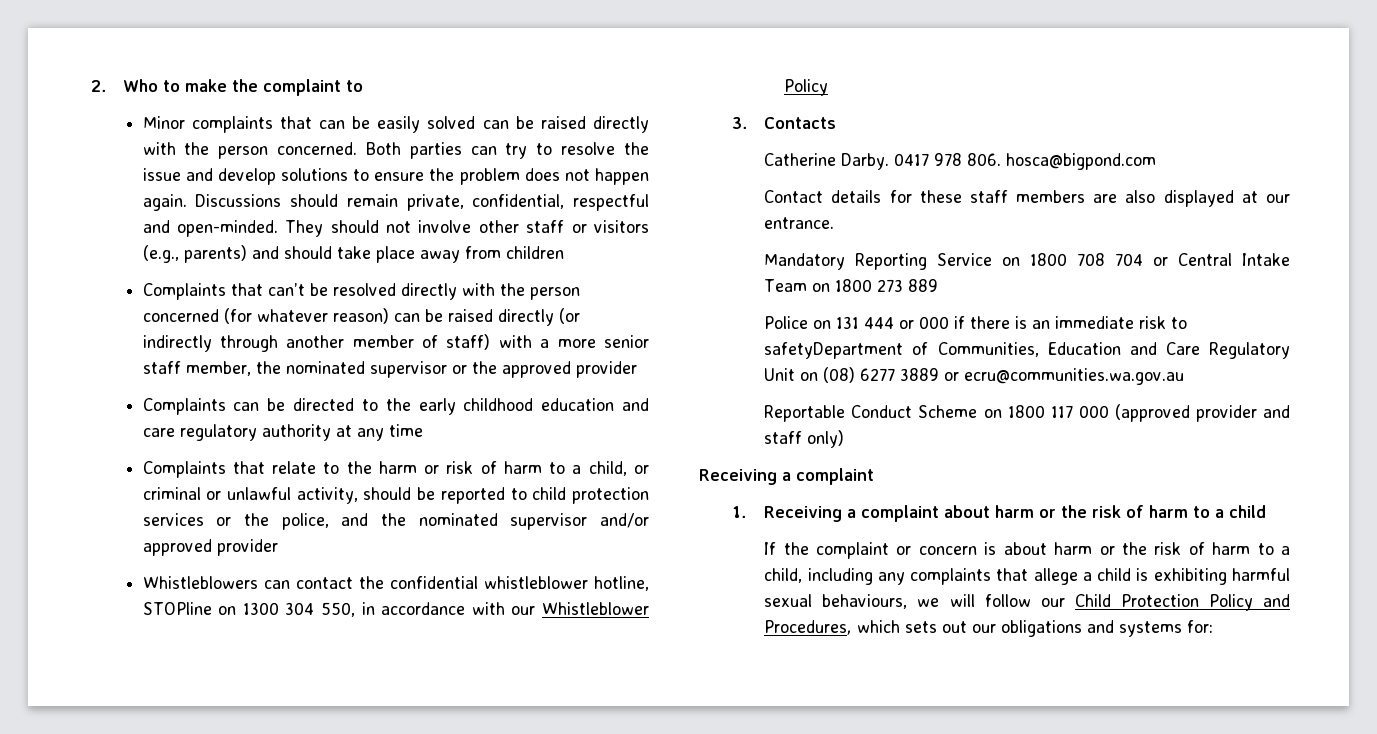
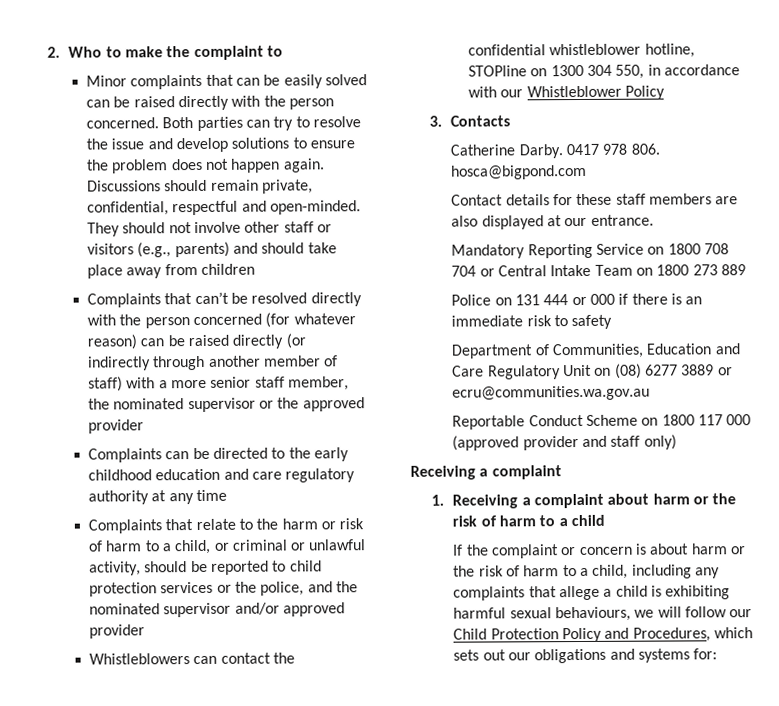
[764,342,904,359] safetyDepartment -> [571,314,613,330] [451,344,534,359] safety // Department

